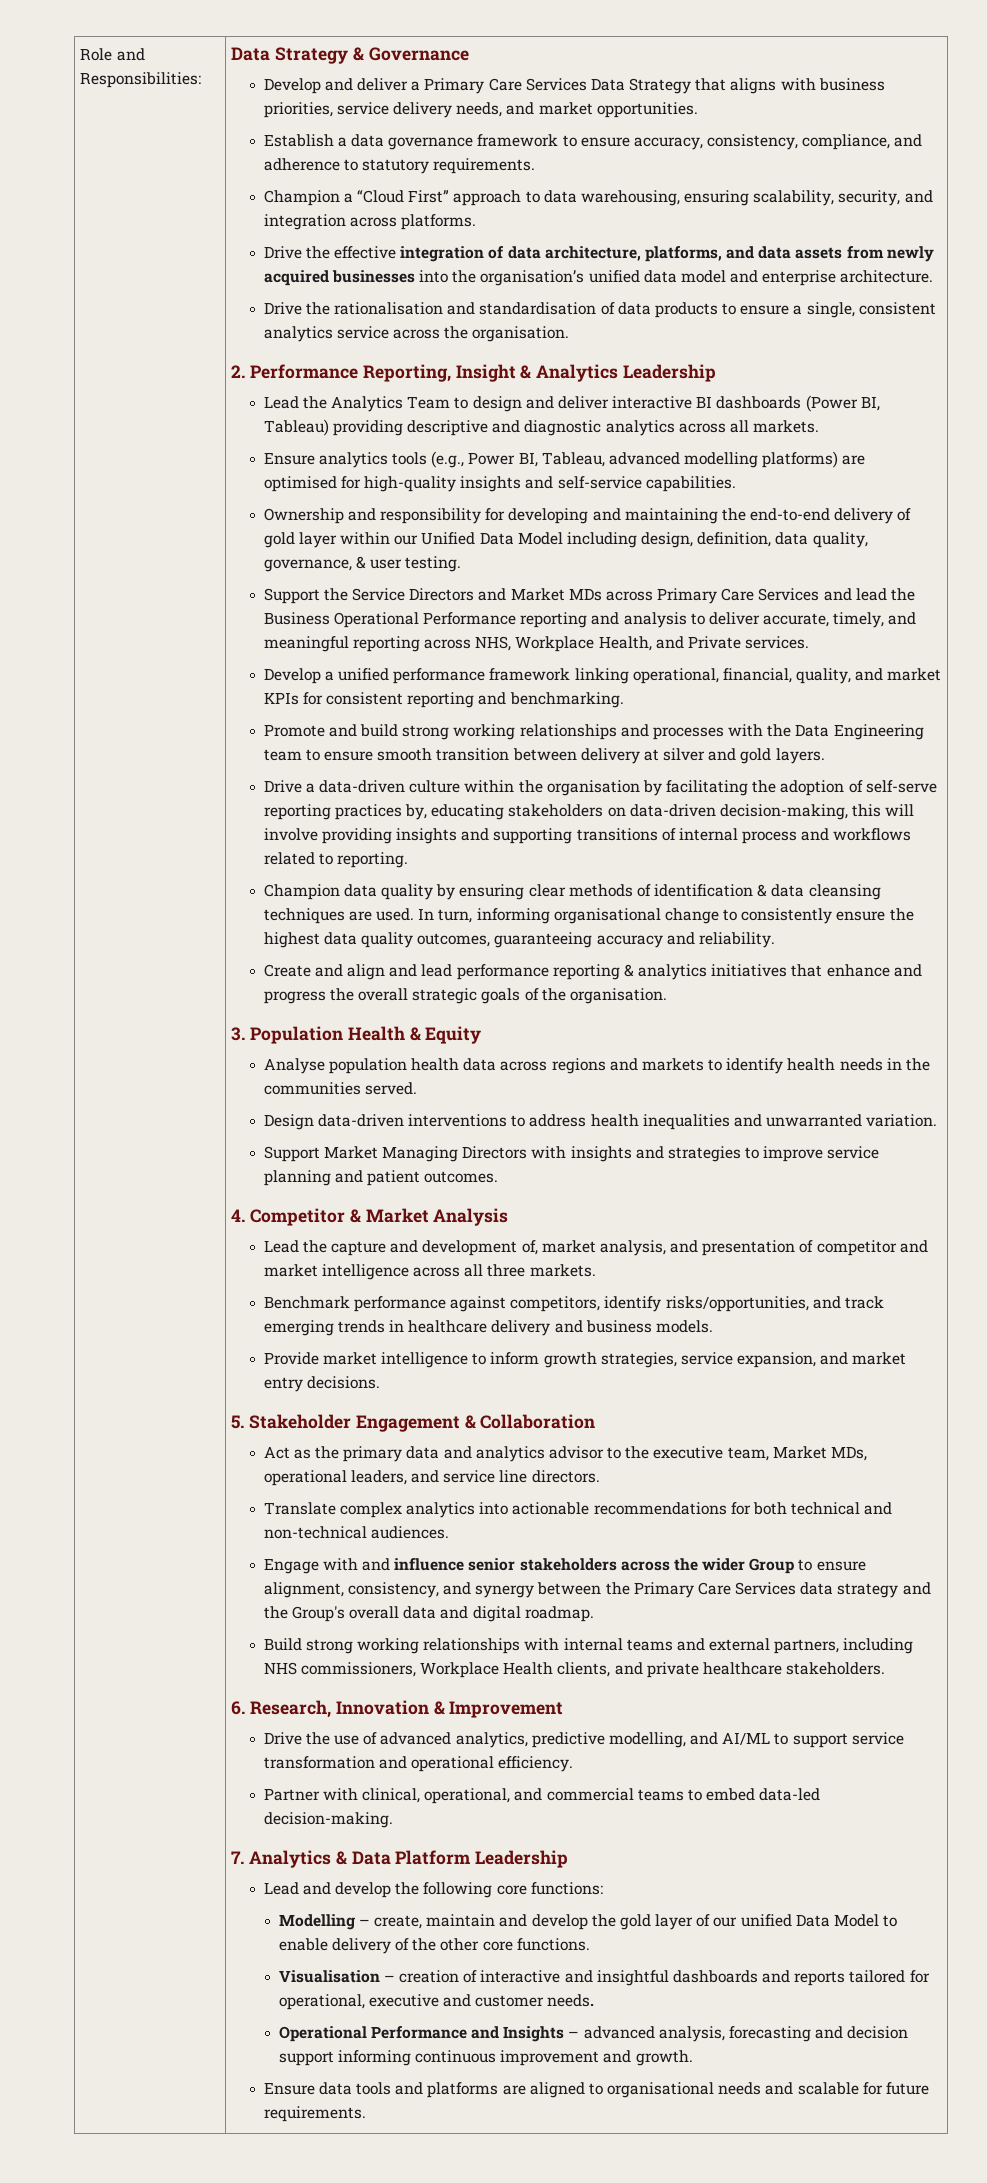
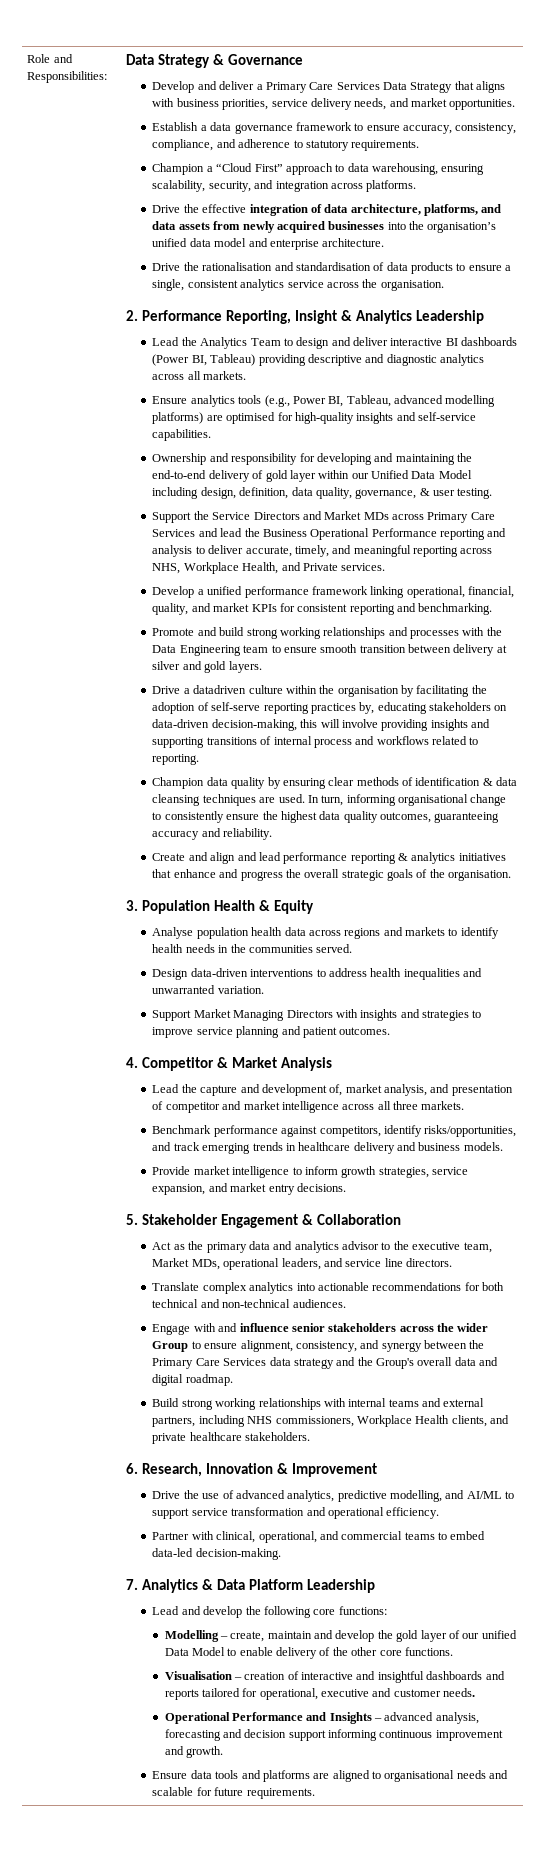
[318,780,405,793] data-driven -> [193,685,247,694] datadriven

